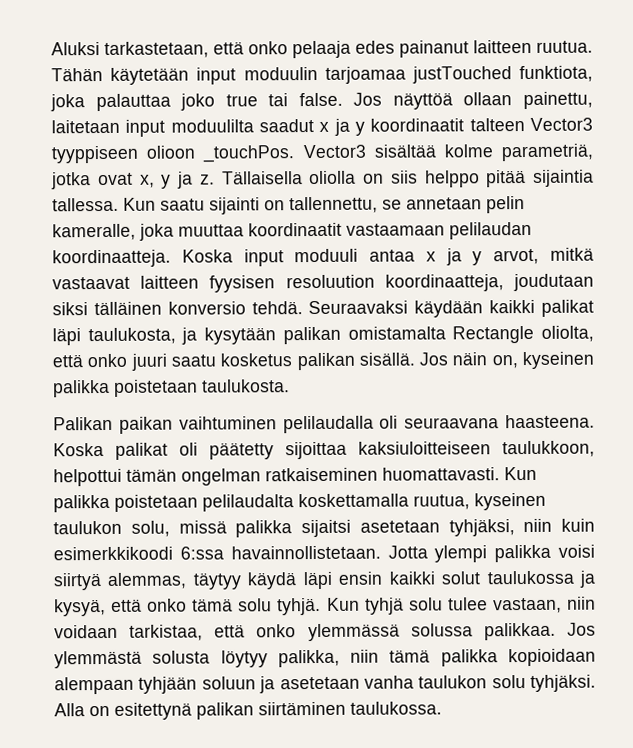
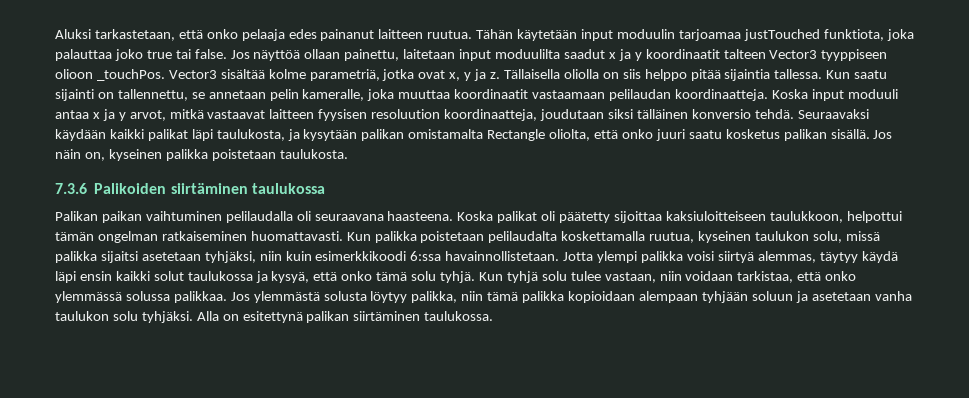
(290, 386) none -> [55,183,325,194] // 7.3.6 Palikoiden siirtäminen taulukossa

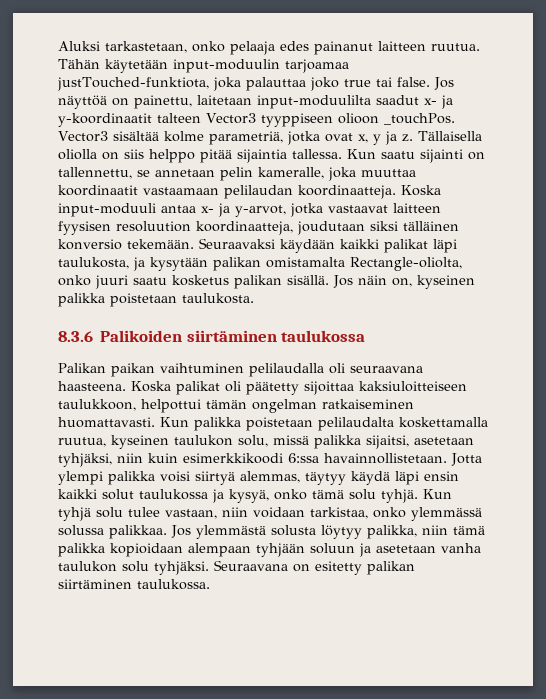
[178,30,203,39] että -> (187, 47) none
[581,29,884,41] input moduulin tarjoamaa justTouched funktiota, -> [173,59,349,73] [57,77,209,91] input-moduulin tarjoamaa justTouched-funktiota,
[304,49,341,59] ollaan -> [112,98,129,106] on
[459,49,720,61] input moduulilta saadut x ja y koordinaatit -> [257,95,453,109] [58,113,152,127] input-moduulilta saadut x- ja y-koordinaatit
[811,89,898,101] [55,109,204,121] input moduuli antaa x ja y arvot, mitkä -> [58,203,323,217] input-moduuli antaa x- ja y-arvot, jotka
[754,109,794,119] tehdä. -> [127,239,194,249] tekemään.
[487,129,619,141] Rectangle oliolta, että -> [350,257,462,271] Rectangle-oliolta,
[55,183,87,194] 7.3.6 -> [58,331,93,342] 8.3.6
[100,251,138,263] sijaitsi -> [366,435,409,449] sijaitsi,
[313,272,338,281] että -> (269, 496) none
[797,272,822,281] että -> (368, 513) none
[196,311,303,323] Alla on esitettynä -> [214,560,362,575] Seuraavana on esitetty

